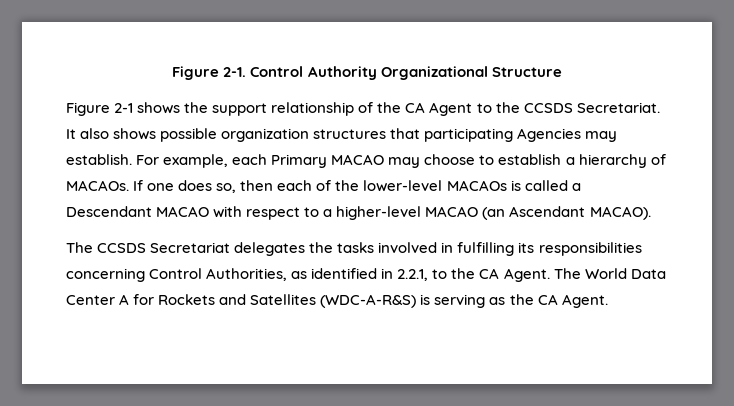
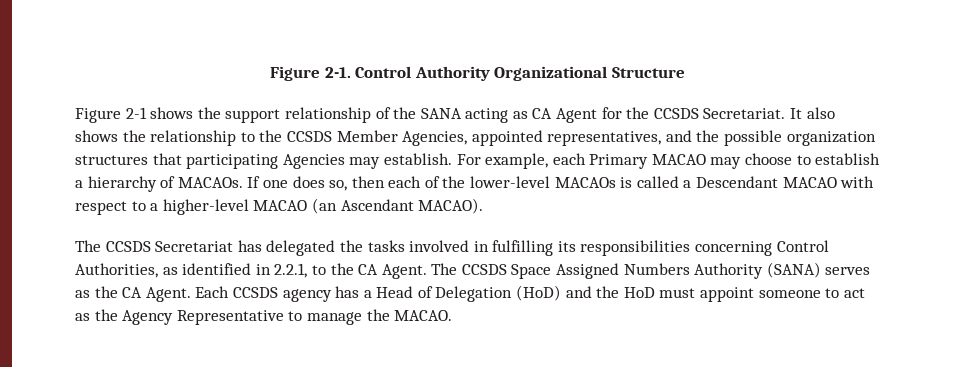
(402, 107) none -> [420,108,528,123] SANA acting as
[476,103,492,113] to -> [601,107,622,119] for
(157, 134) none -> [122,130,720,146] the relationship to the CCSDS Member Agencies, appointed representatives, and the
[234,242,306,256] delegates -> [237,240,336,256] has delegated
[584,268,666,279] [66,294,608,308] World Data Center A for Rockets and Satellites (WDC-A-R&S) is serving as the CA Agent. -> [461,262,871,279] [75,285,865,302] [75,309,453,325] CCSDS Space Assigned Numbers Authority (SANA) serves as the CA Agent. Each CCSDS agency has a Head of Delegation (HoD) and the HoD must appoint someone to act as the Agency Representative to manage the MACAO.

